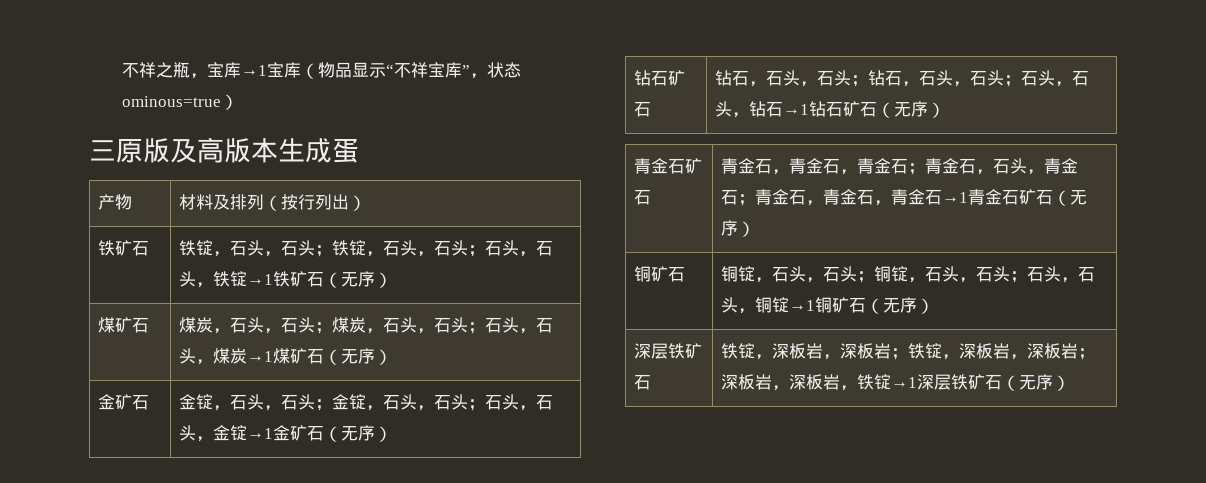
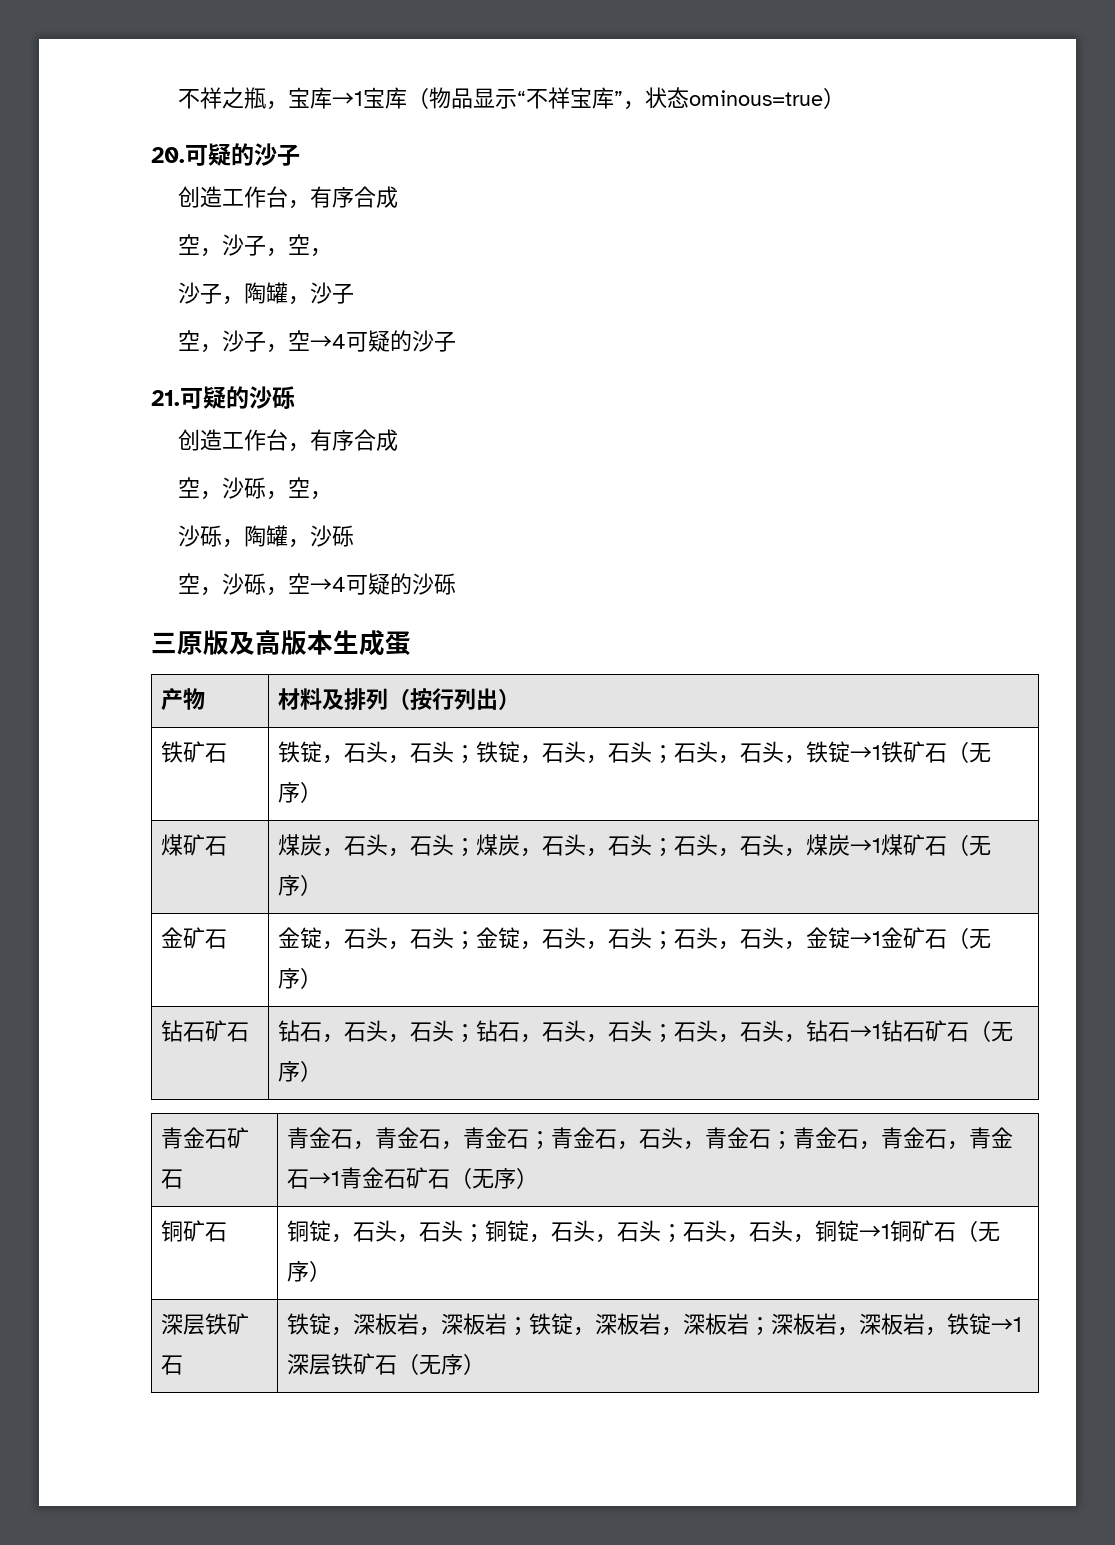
(239, 102) none -> [151,143,300,166] [177,186,398,209] [177,234,332,257] [177,282,354,305] [177,330,456,353] [151,386,295,409] [177,429,398,452] [177,477,332,500] [177,525,354,548] [177,573,456,596] // 20.可疑的沙子 // 创造工作台，有序合成 // 空，沙子，空， // 沙子，陶罐，沙子 // 空，沙子，空→4可疑的沙子 // 21.可疑的沙砾 // 创造工作台，有序合成 // 空，沙砾，空， // 沙砾，陶罐，沙砾 // 空，沙砾，空→4可疑的沙砾

